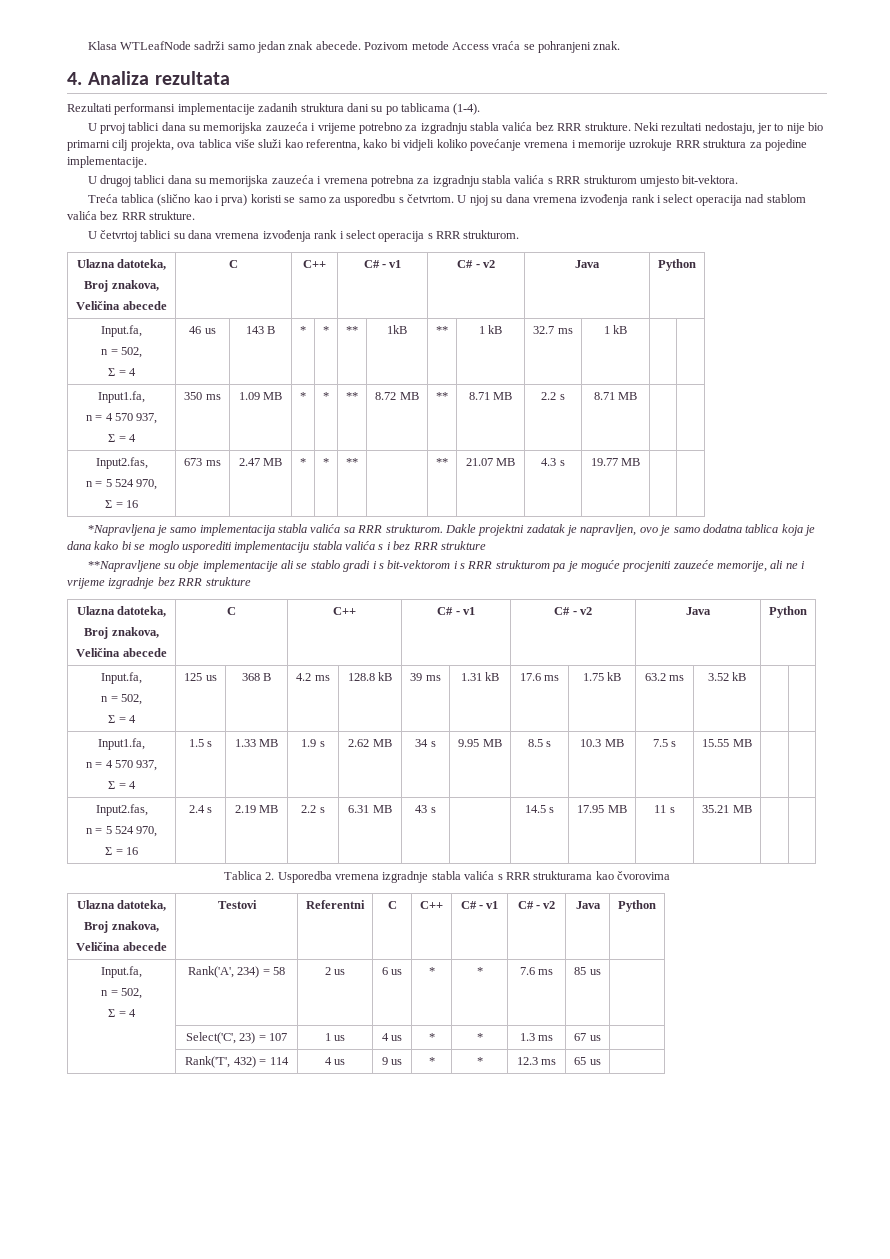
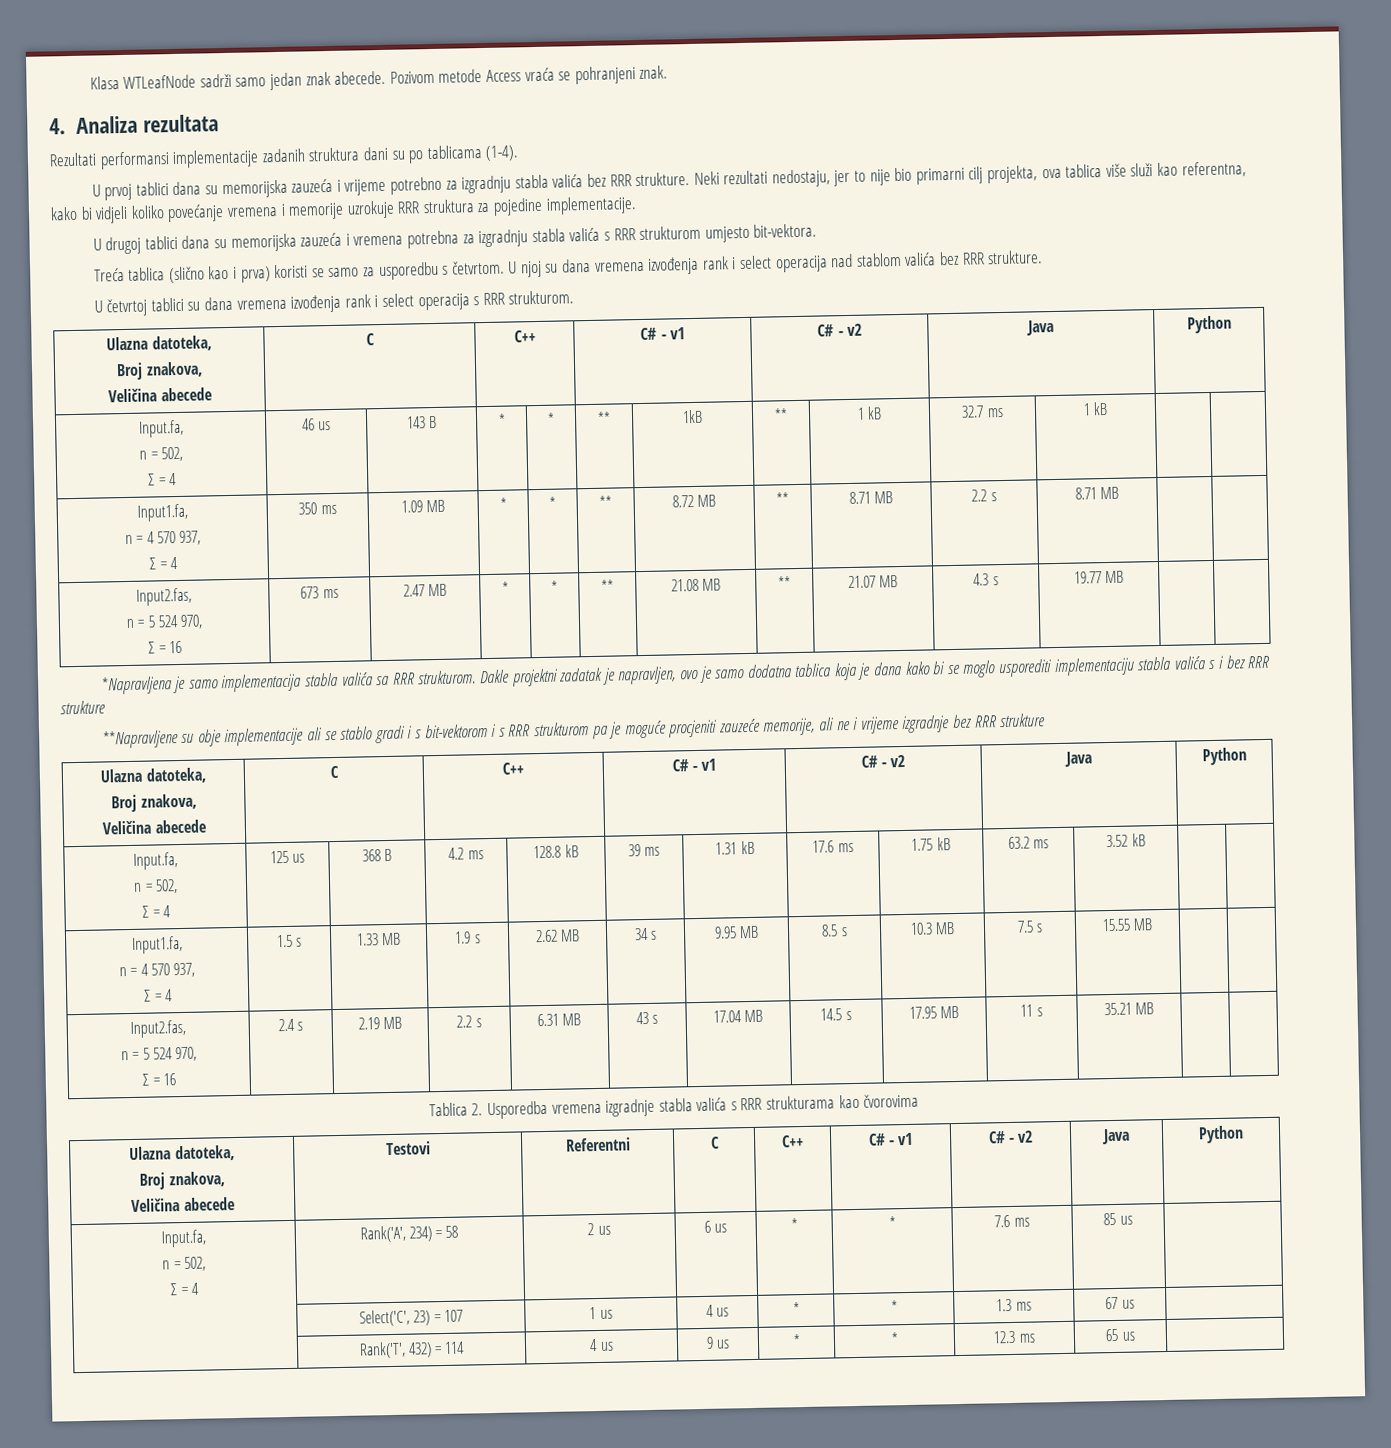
(358, 462) none -> [670,578,722,592] 21.08 MB
(436, 810) none -> [712,1009,764,1023] 17.04 MB

